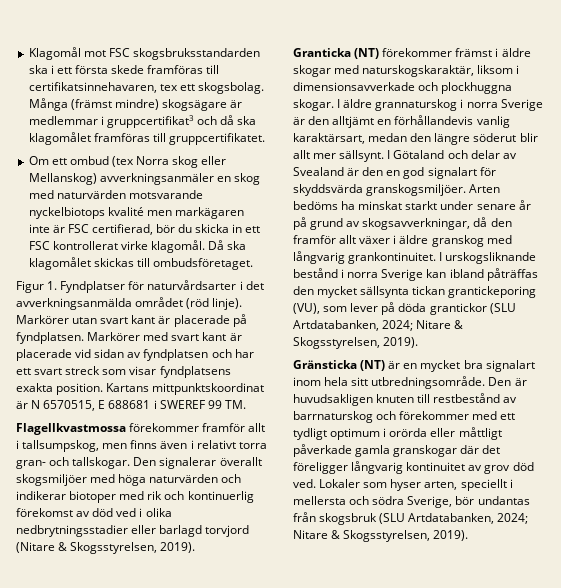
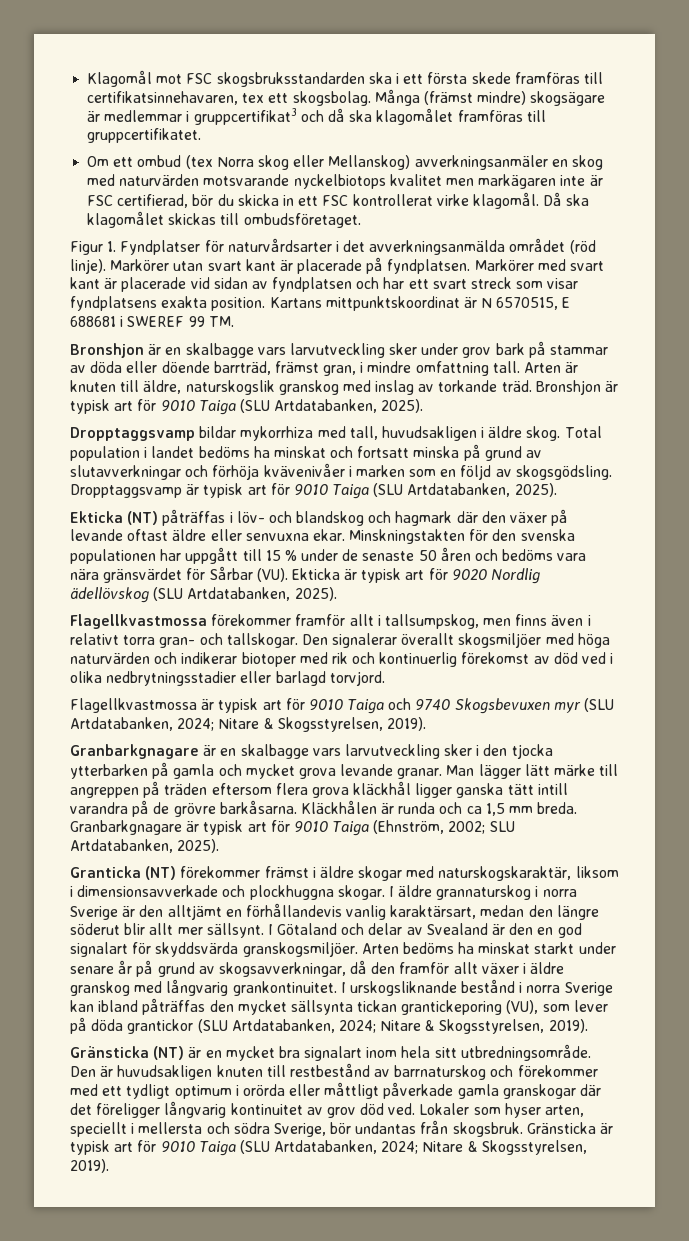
[107,207,144,216] kvalité -> [389,174,442,186] kvalitet
(246, 404) none -> [70,341,609,358] [70,361,579,376] [70,380,619,395] [70,399,424,415] [70,426,602,441] [70,444,543,461] [70,463,612,480] [70,483,557,499] [70,509,569,526] [70,529,575,544] [70,547,587,564] [70,566,541,584] [70,587,337,603] // Bronshjon är en skalbagge vars larvutveckling sker under grov bark på stammar av döda eller döende barrträd, främst gran, i mindre omfattning tall. Arten är knuten till äldre, naturskogslik granskog med inslag av torkande träd. Bronshjon är typisk art för 9010 Taiga (SLU Artdatabanken, 2025). // Dropptaggsvamp bildar mykorrhiza med tall, huvudsakligen i äldre skog. Total population i landet bedöms ha minskat och fortsatt minska på grund av slutavverkningar och förhöja kvävenivåer i marken som en följd av skogsgödsling. Dropptaggsvamp är typisk art för 9010 Taiga (SLU Artdatabanken, 2025). // Ekticka (NT) påträffas i löv- och blandskog och hagmark där den växer på levande oftast äldre eller senvuxna ekar. Minskningstakten för den svenska populationen har uppgått till 15 % under de senaste 50 åren och bedöms vara nära gränsvärdet för Sårbar (VU). Ekticka är typisk art för 9020 Nordlig ädellövskog (SLU Artdatabanken, 2025).
[205,525,250,537] [16,542,196,554] torvjord (Nitare & Skogsstyrelsen, 2019). -> [329,671,385,686] [70,698,615,714] [70,717,426,732] [70,744,553,759] [70,762,619,779] [70,781,568,798] [70,800,578,817] [70,820,515,836] [70,839,220,853] torvjord. // Flagellkvastmossa är typisk art för 9010 Taiga och 9740 Skogsbevuxen myr (SLU Artdatabanken, 2024; Nitare & Skogsstyrelsen, 2019). // Granbarkgnagare är en skalbagge vars larvutveckling sker i den tjocka ytterbarken på gamla och mycket grova levande granar. Man lägger lätt märke till angreppen på träden eftersom flera grova kläckhål ligger ganska tätt intill varandra på de grövre barkåsarna. Kläckhålen är runda och ca 1,5 mm breda. Granbarkgnagare är typisk art för 9010 Taiga (Ehnström, 2002; SLU Artdatabanken, 2025).
[319,513,378,525] skogsbruk -> [452,1122,614,1137] [70,1140,236,1156] skogsbruk. Gränsticka är typisk art för 9010 Taiga

